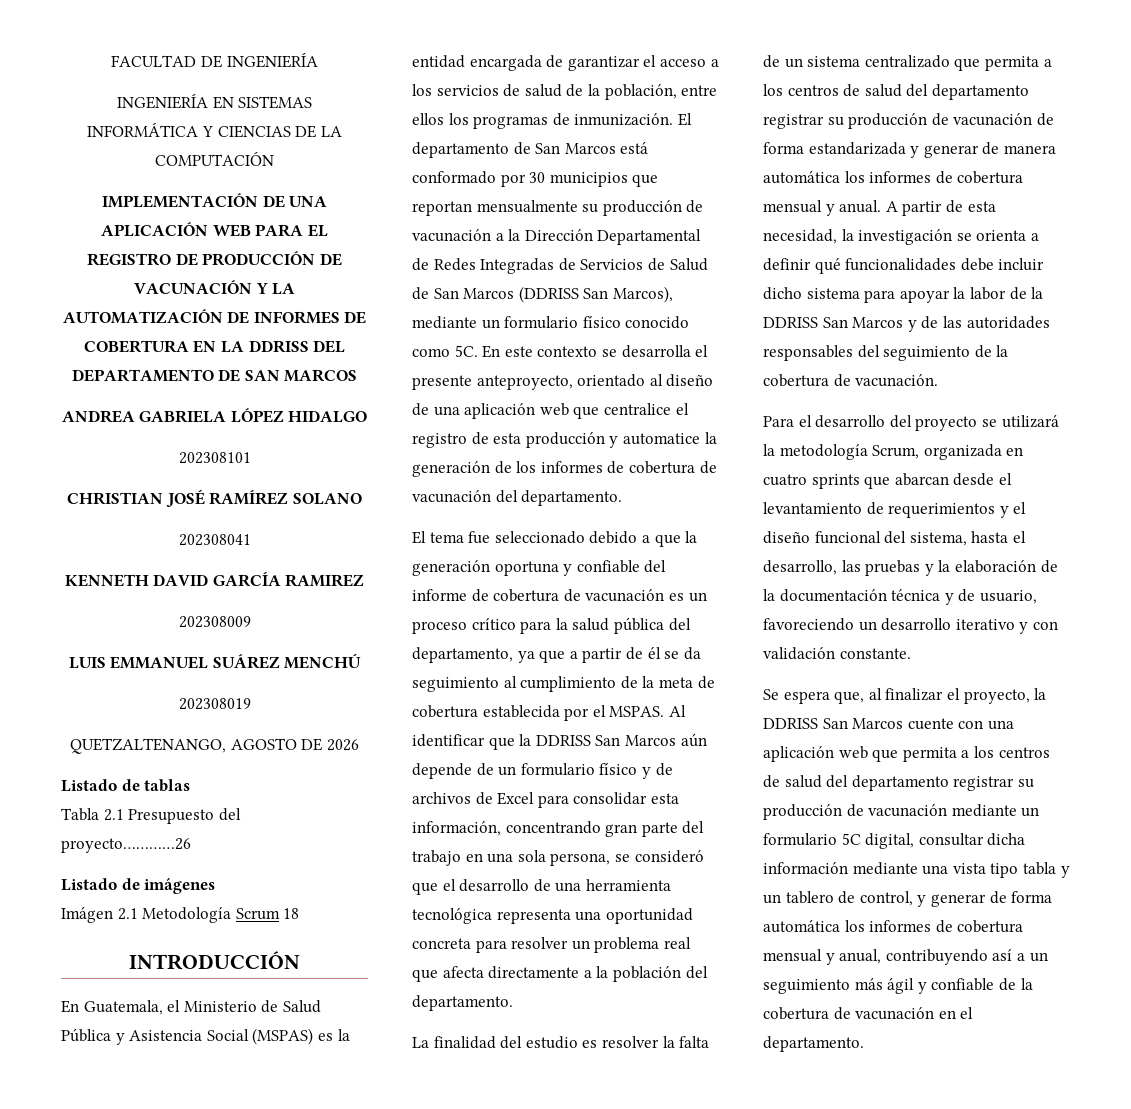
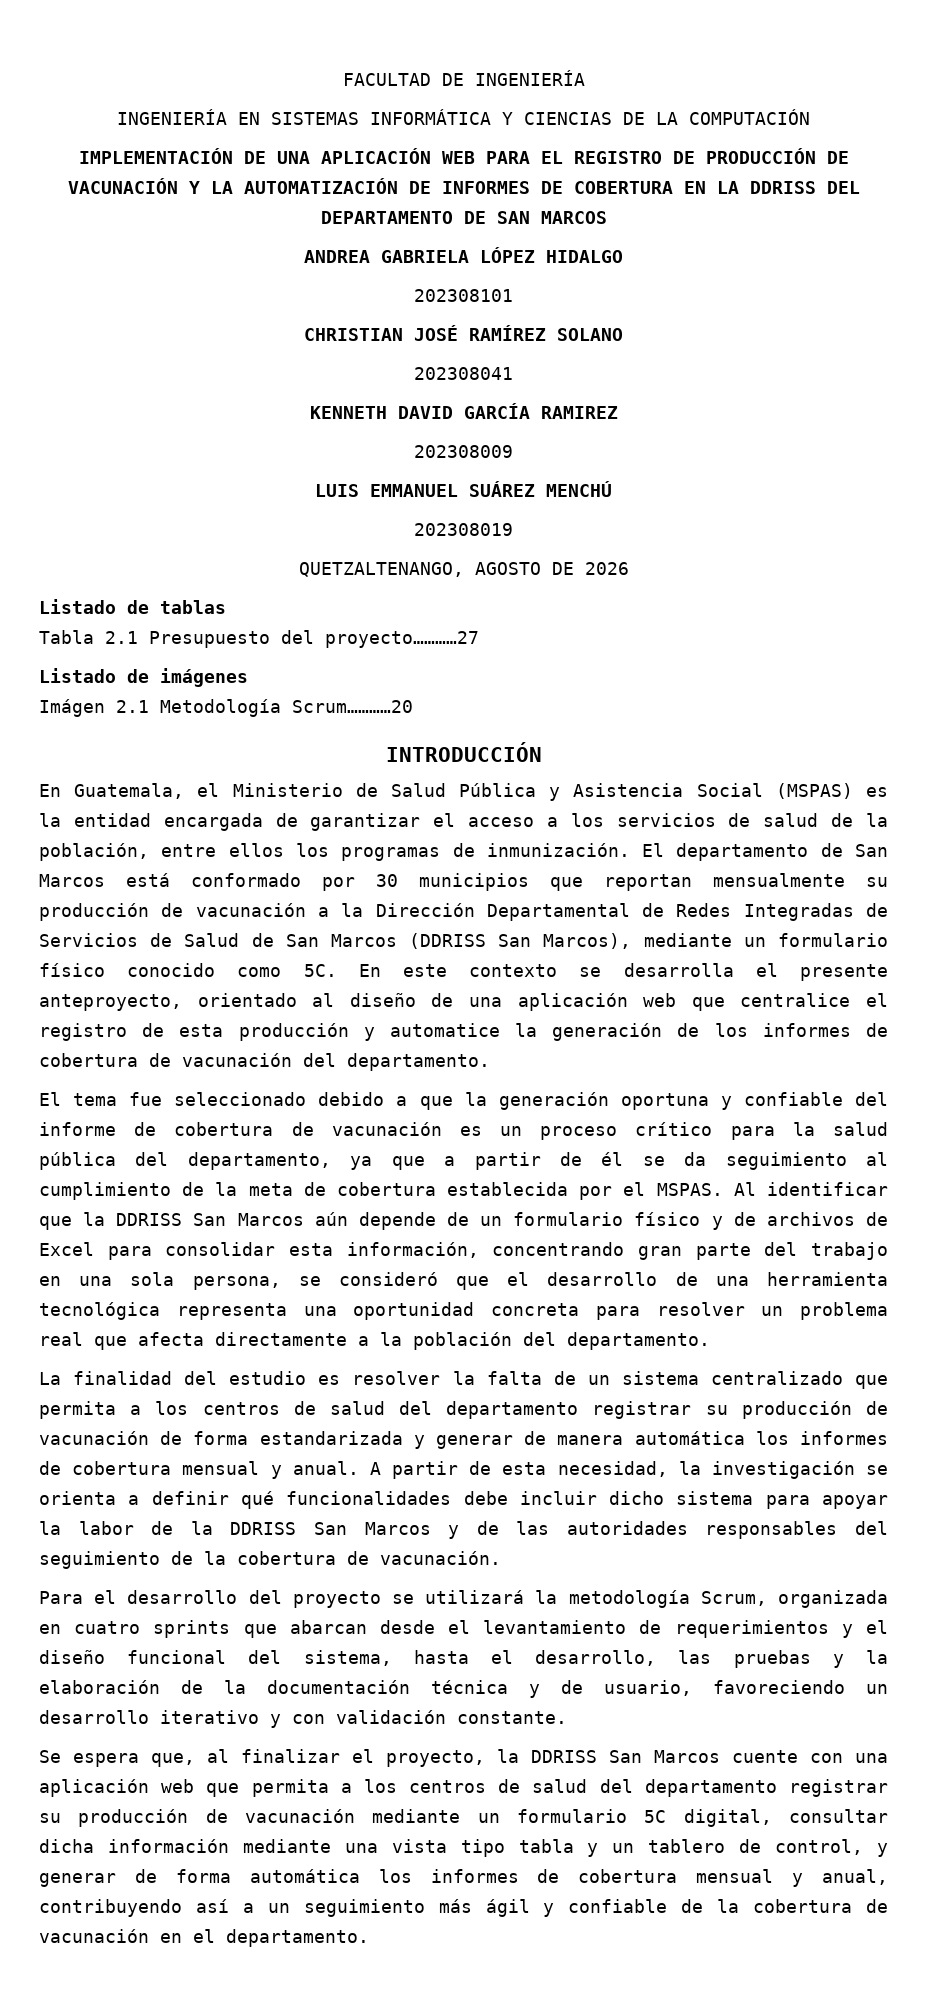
[61,838,191,853] proyecto…………26 -> [325,631,479,648] proyecto…………27
[235,908,300,920] Scrum 18 -> [292,700,413,713] Scrum…………20

